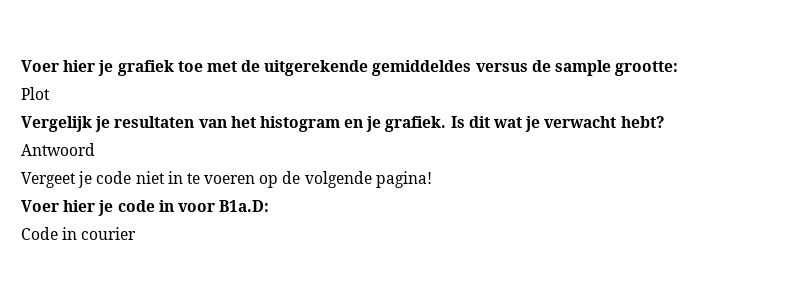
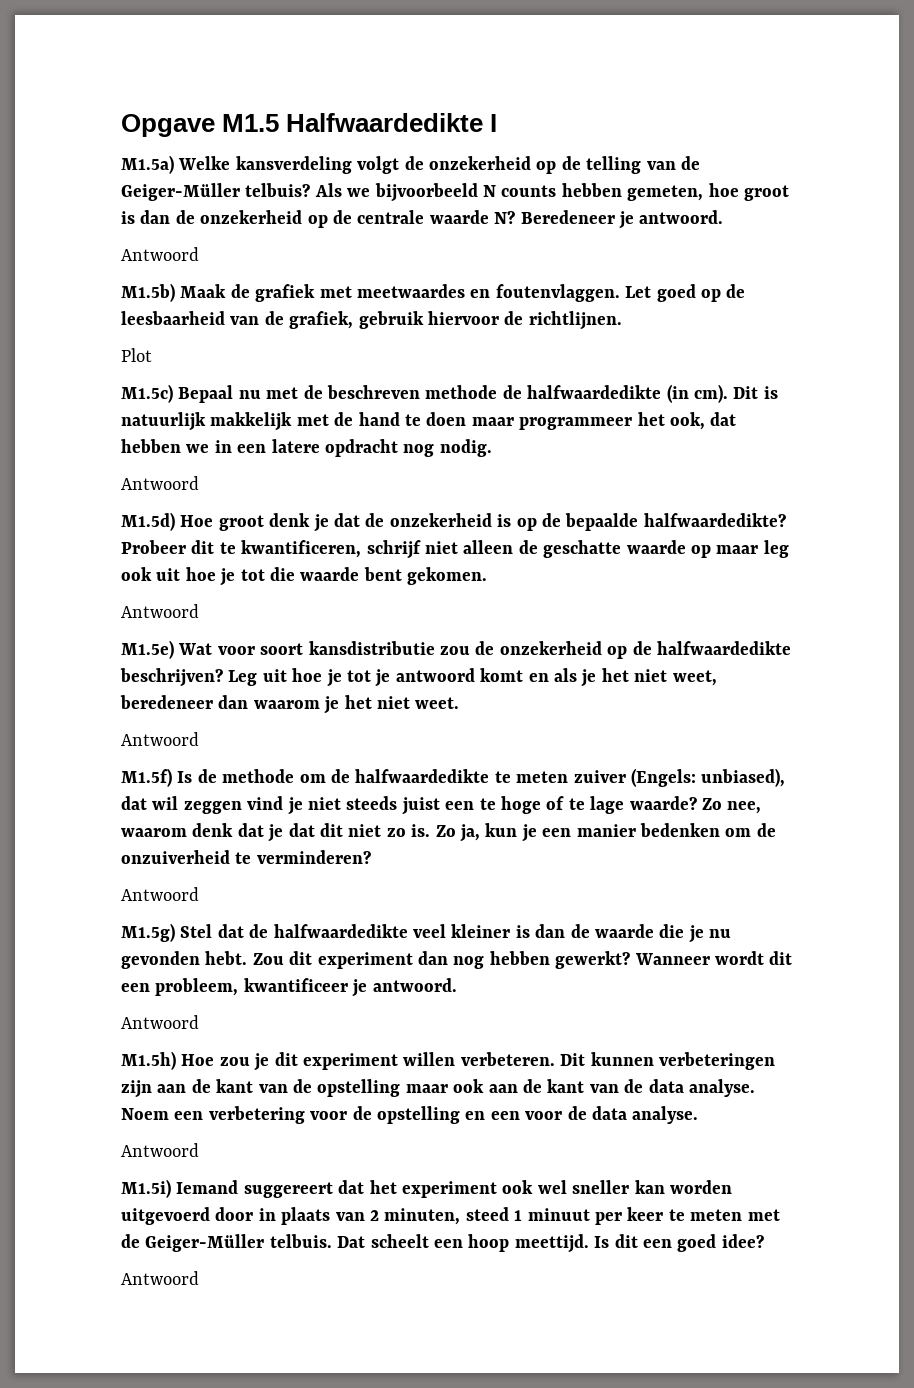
[21,60,679,76] [21,87,50,100] [21,116,665,132] [21,143,95,156] [21,171,432,188] [21,200,270,216] [21,227,137,240] Voer hier je grafiek toe met de uitgerekende gemiddeldes versus de sample grootte: // Plot // Vergelijk je resultaten van het histogram en je grafiek. Is dit wat je verwacht hebt? // Antwoord // Vergeet je code niet in te voeren op de volgende pagina! // Voer hier je code in voor B1a.D: // Code in courier -> [121,113,498,137] [121,155,700,174] [121,183,789,202] [121,210,724,229] [121,247,199,261] [121,283,746,302] [121,311,622,330] [121,348,152,362] [121,384,778,403] [121,412,737,431] [121,439,492,457] [121,476,199,490] [121,512,786,532] [121,540,789,559] [121,567,488,586] [121,604,199,618] [121,640,791,659] [120,668,717,687] [120,695,460,714] [121,732,199,746] [121,768,786,787] [121,796,762,815] [121,823,776,842] [121,850,371,864] [121,887,199,901] [121,923,732,943] [121,951,793,969] [121,978,457,997] [121,1015,199,1029] [121,1051,775,1071] [121,1079,755,1098] [121,1106,699,1124] [121,1143,199,1157] [121,1179,732,1198] [121,1207,780,1225] [121,1234,764,1253] [121,1271,199,1285] Opgave M1.5 Halfwaardedikte I // M1.5a) Welke kansverdeling volgt de onzekerheid op de telling van de Geiger-Müller telbuis? Als we bijvoorbeeld N counts hebben gemeten, hoe groot is dan de onzekerheid op de centrale waarde N? Beredeneer je antwoord. // Antwoord // M1.5b) Maak de grafiek met meetwaardes en foutenvlaggen. Let goed op de leesbaarheid van de grafiek, gebruik hiervoor de richtlijnen. // Plot // M1.5c) Bepaal nu met de beschreven methode de halfwaardedikte (in cm). Dit is natuurlijk makkelijk met de hand te doen maar programmeer het ook, dat hebben we in een latere opdracht nog nodig. // Antwoord // M1.5d) Hoe groot denk je dat de onzekerheid is op de bepaalde halfwaardedikte? Probeer dit te kwantificeren, schrijf niet alleen de geschatte waarde op maar leg ook uit hoe je tot die waarde bent gekomen. // Antwoord // M1.5e) Wat voor soort kansdistributie zou de onzekerheid op de halfwaardedikte beschrijven? Leg uit hoe je tot je antwoord komt en als je het niet weet, beredeneer dan waarom je het niet weet. // Antwoord // M1.5f) Is de methode om de halfwaardedikte te meten zuiver (Engels: unbiased), dat wil zeggen vind je niet steeds juist een te hoge of te lage waarde? Zo nee, waarom denk dat je dat dit niet zo is. Zo ja, kun je een manier bedenken om de onzuiverheid te verminderen? // Antwoord // M1.5g) Stel dat de halfwaardedikte veel kleiner is dan de waarde die je nu gevonden hebt. Zou dit experiment dan nog hebben gewerkt? Wanneer wordt dit een probleem, kwantificeer je antwoord. // Antwoord // M1.5h) Hoe zou je dit experiment willen verbeteren. Dit kunnen verbeteringen zijn aan de kant van de opstelling maar ook aan de kant van de data analyse. Noem een verbetering voor de opstelling en een voor de data analyse. // Antwoord // M1.5i) Iemand suggereert dat het experiment ook wel sneller kan worden uitgevoerd door in plaats van 2 minuten, steed 1 minuut per keer te meten met de Geiger-Müller telbuis. Dat scheelt een hoop meettijd. Is dit een goed idee? // Antwoord

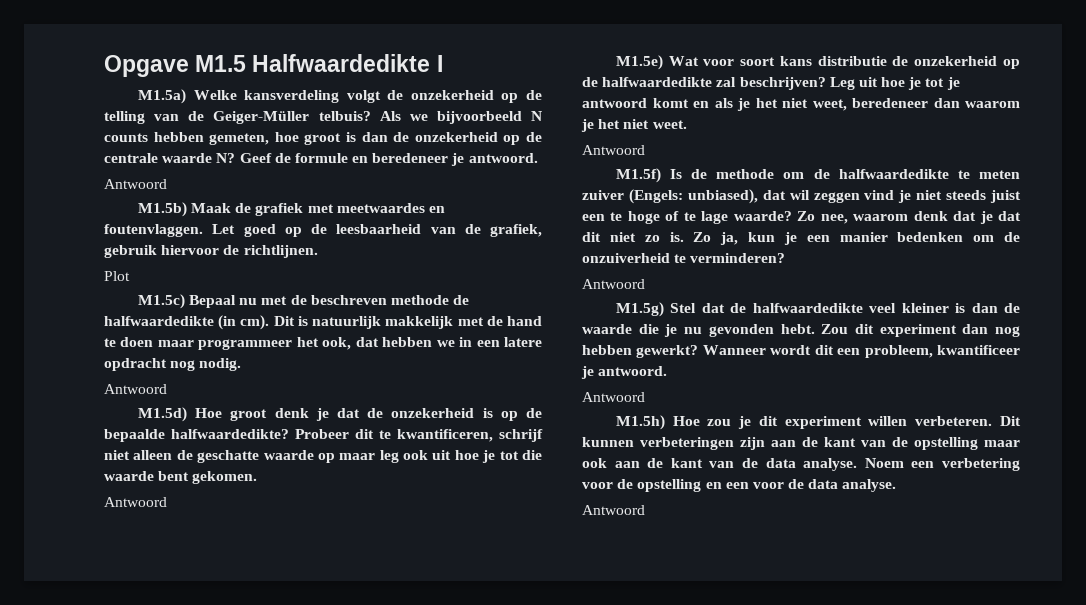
[520,210,615,224] Beredeneer -> [239,153,449,163] Geef de formule en beredeneer
[308,641,470,655] kansdistributie zou -> [779,56,887,66] kans distributie
(791, 648) none -> [716,77,737,87] zal
[121,1179,732,1198] [121,1207,780,1225] [121,1234,764,1253] [121,1271,199,1285] // M1.5i) Iemand suggereert dat het experiment ook wel sneller kan worden uitgevoerd door in plaats van 2 minuten, steed 1 minuut per keer te meten met de Geiger-Müller telbuis. Dat scheelt een hoop meettijd. Is dit een goed idee? // Antwoord -> (645, 510) none

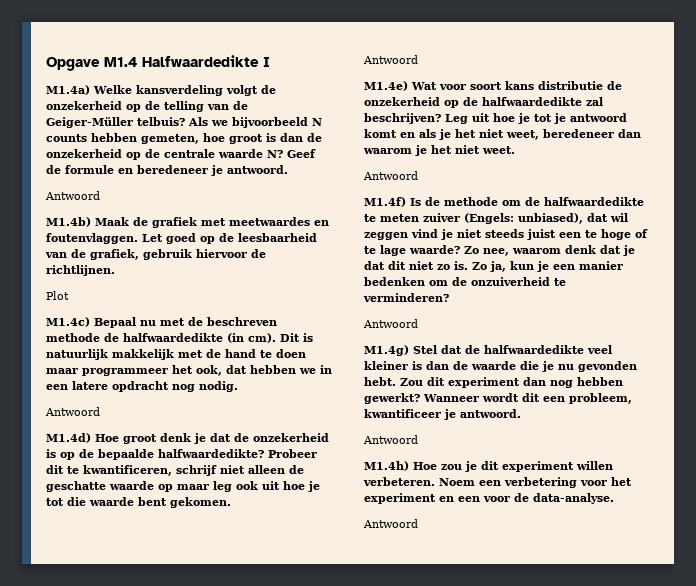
[195,55,247,72] M1.5 -> [104,57,137,67] M1.4
[137,89,186,104] M1.5a) -> [46,85,90,95] M1.4a)
[137,202,187,217] M1.5b) -> [46,217,91,227] M1.4b)
[137,294,185,309] M1.5c) -> [46,317,90,327] M1.4c)
[137,407,187,422] M1.5d) -> [46,433,91,443] M1.4d)
[615,55,663,70] M1.5e) -> [364,81,408,91] M1.4e)
[615,168,661,183] M1.5f) -> [364,197,406,207] M1.4f)
[615,302,664,317] M1.5g) -> [364,345,409,356] M1.4g)
[615,415,665,430] M1.5h) -> [364,461,409,471] M1.4h)
[999,416,1021,426] [582,437,1020,450] [582,458,858,471] Dit kunnen verbeteringen zijn aan de kant van de opstelling maar ook aan de kant van de data analyse. -> (435, 481) none
[617,479,702,492] de opstelling -> [611,477,632,486] [364,493,436,504] het experiment
[808,479,897,492] data analyse. -> [533,493,614,504] data-analyse.

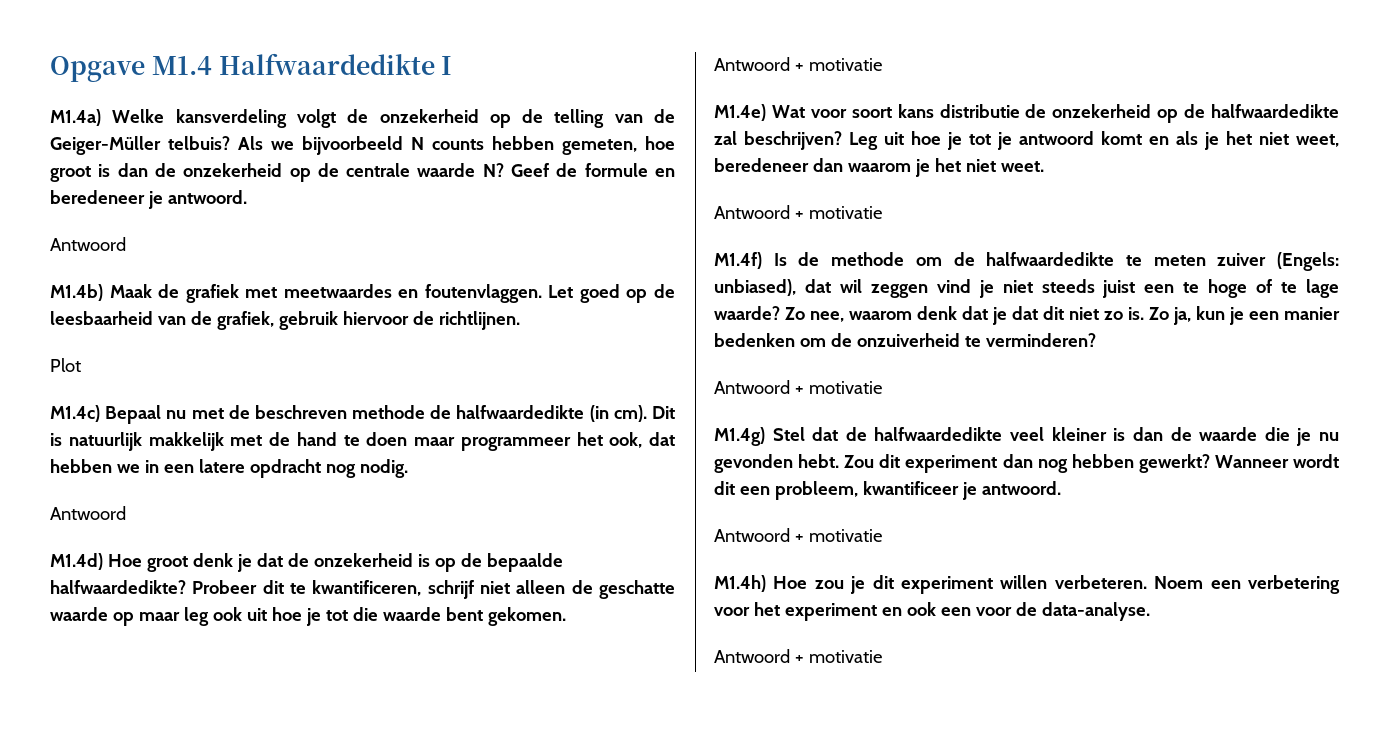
(418, 59) none -> [794,58,882,71] + motivatie
(418, 175) none -> [794,206,882,219] + motivatie
(418, 323) none -> [794,381,882,394] + motivatie
(418, 439) none -> [794,529,882,542] + motivatie
(454, 499) none -> [906,602,936,616] ook
(418, 523) none -> [794,650,882,663] + motivatie

